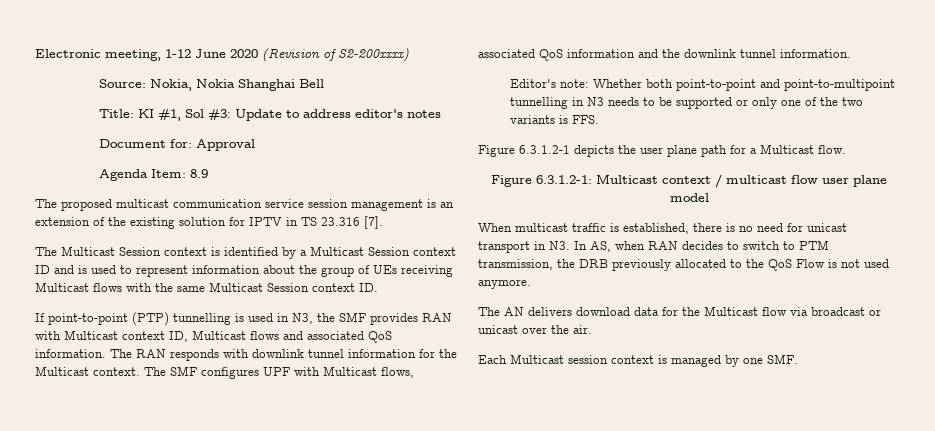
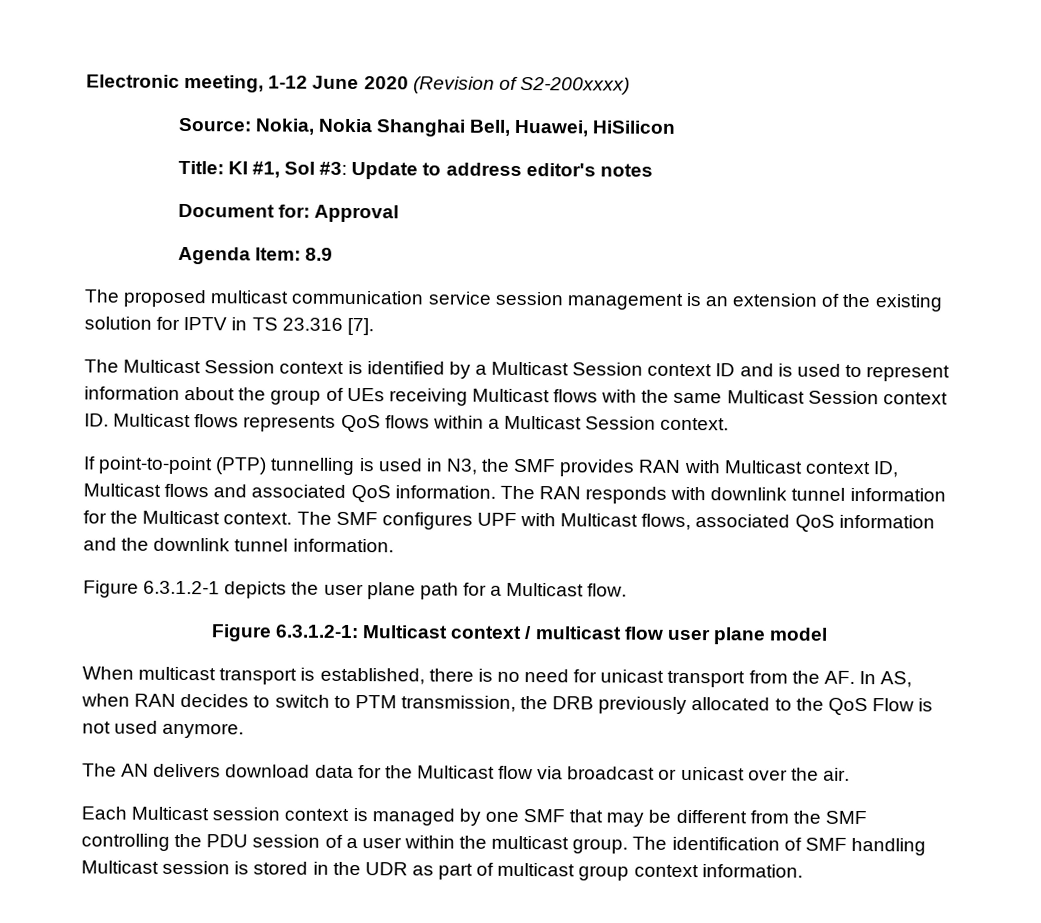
[299,79,325,88] Bell -> [469,119,677,137] Bell, Huawei, HiSilicon
(378, 287) none -> [113,413,730,433] Multicast flows represents QoS flows within a Multicast Session context.
[510,79,896,91] [510,97,864,109] [510,115,600,124] // Editor's note: Whether both point-to-point and point-to-multipoint tunnelling in N3 needs to be supported or only one of the two variants is FFS. -> (394, 545) none
[572,223,606,232] traffic -> [219,668,298,685] transport
[534,241,570,250] in N3. -> [748,670,855,684] from the AF.
[767,354,798,364] SMF. -> [523,809,867,827] [81,833,926,856] [81,860,803,881] SMF that may be different from the SMF controlling the PDU session of a user within the multicast group. The identification of SMF handling Multicast session is stored in the UDR as part of multicast group context information.

